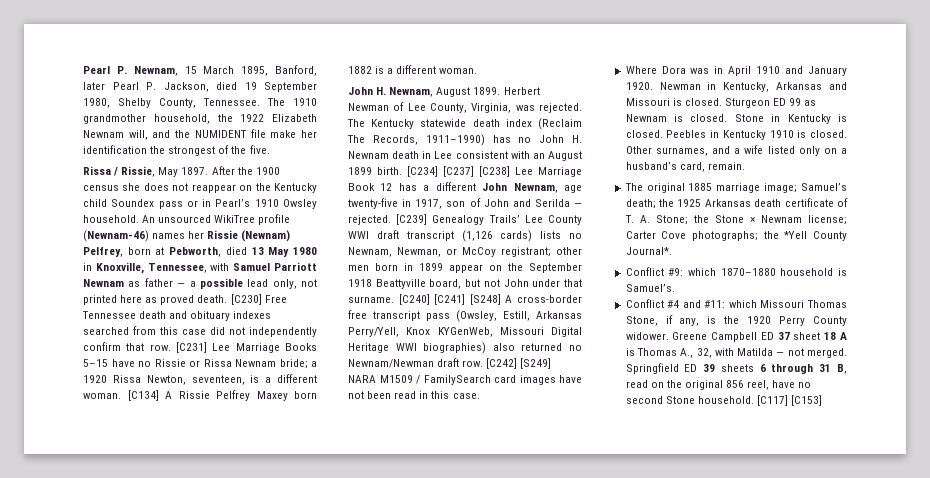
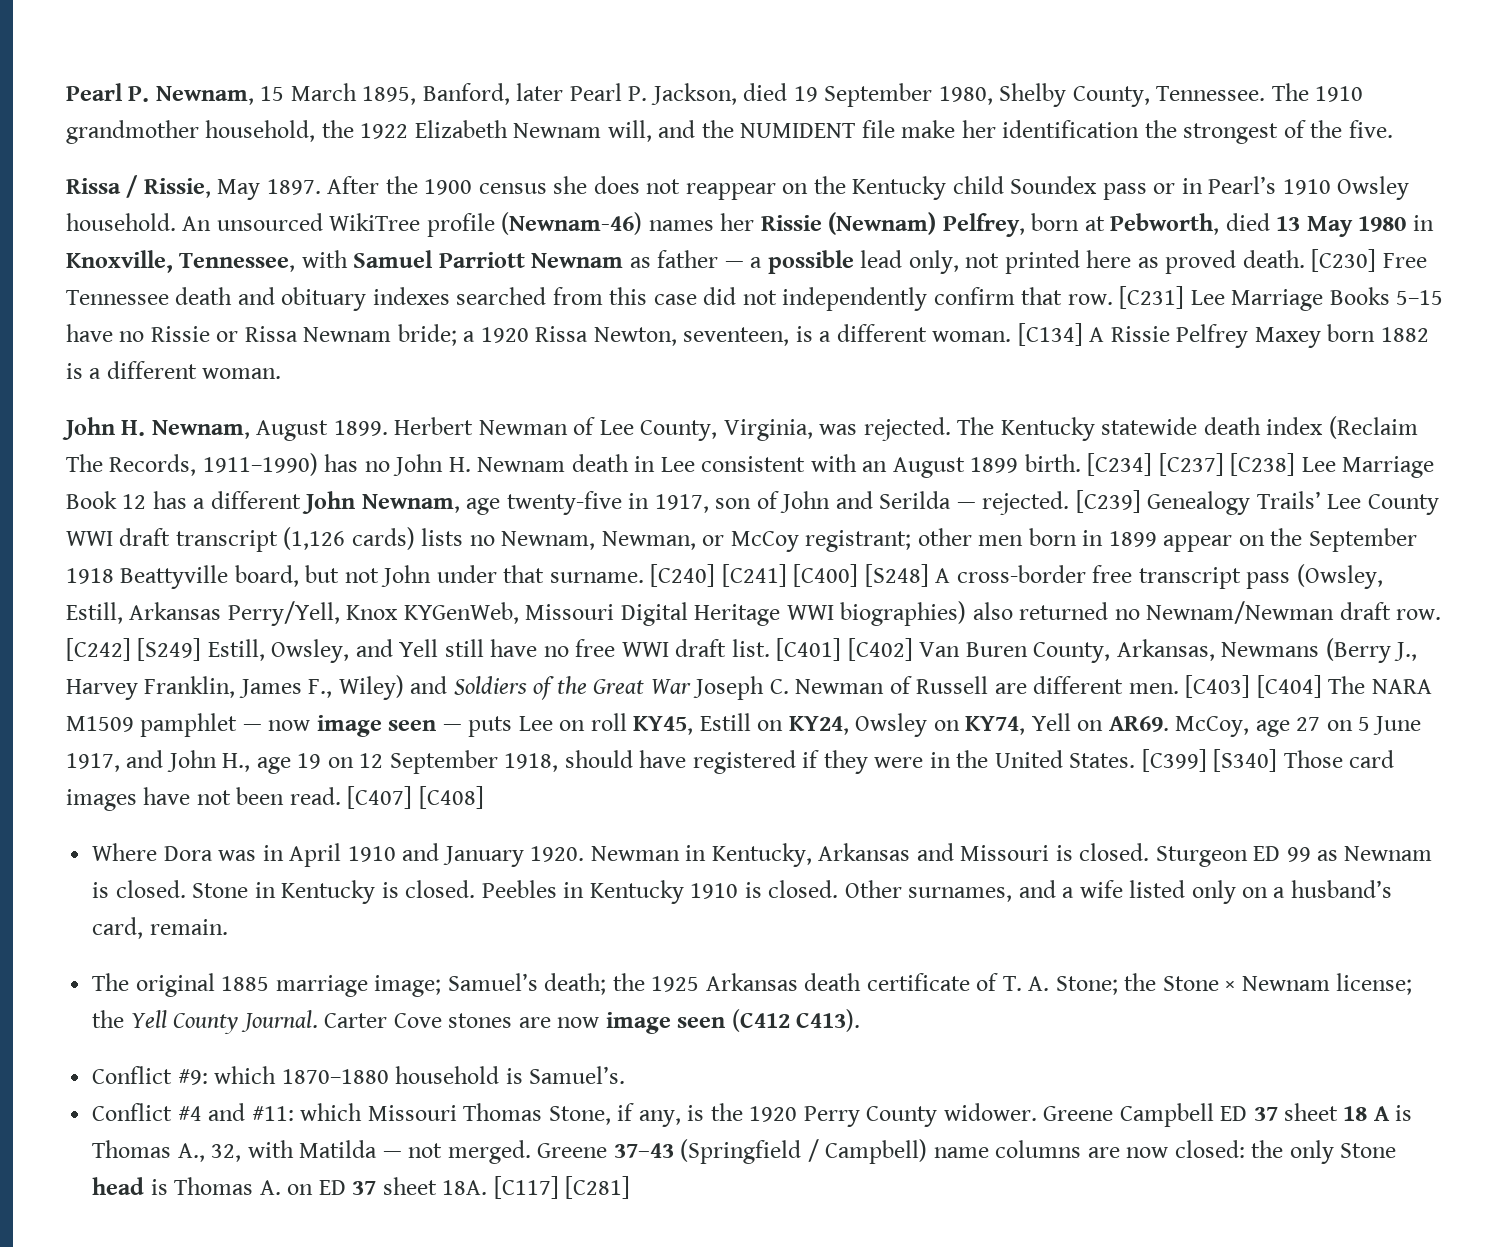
(466, 299) none -> [793,564,859,587] [C400]
[348,375,491,385] NARA M1509 / FamilySearch -> [207,638,1418,663] [66,675,1432,700] [66,713,1422,737] [66,749,1343,774] Estill, Owsley, and Yell still have no free WWI draft list. [C401] [C402] Van Buren County, Arkansas, Newmans (Berry J., Harvey Franklin, James F., Wiley) and Soldiers of the Great War Joseph C. Newman of Russell are different men. [C403] [C404] The NARA M1509 pamphlet — now image seen — puts Lee on roll KY45, Estill on KY24, Owsley on KY74, Yell on AR69. McCoy, age 27 on 5 June 1917, and John H., age 19 on 12 September 1918, should have registered if they were in the United States. [C399] [S340] Those
[394,391,480,399] read in this case. -> [289,786,484,809] read. [C407] [C408]
[625,231,847,241] [625,247,672,255] Carter Cove photographs; the *Yell County Journal*. -> [92,1009,861,1034] the Yell County Journal. Carter Cove stones are now image seen (C412 C413).
[625,363,847,374] [625,380,812,390] [625,395,823,406] Springfield ED 39 sheets 6 through 31 B, read on the original 856 reel, have no second Stone household. [C117] [C153] -> [537,1139,1397,1164] [92,1176,631,1199] Greene 37–43 (Springfield / Campbell) name columns are now closed: the only Stone head is Thomas A. on ED 37 sheet 18A. [C117] [C281]

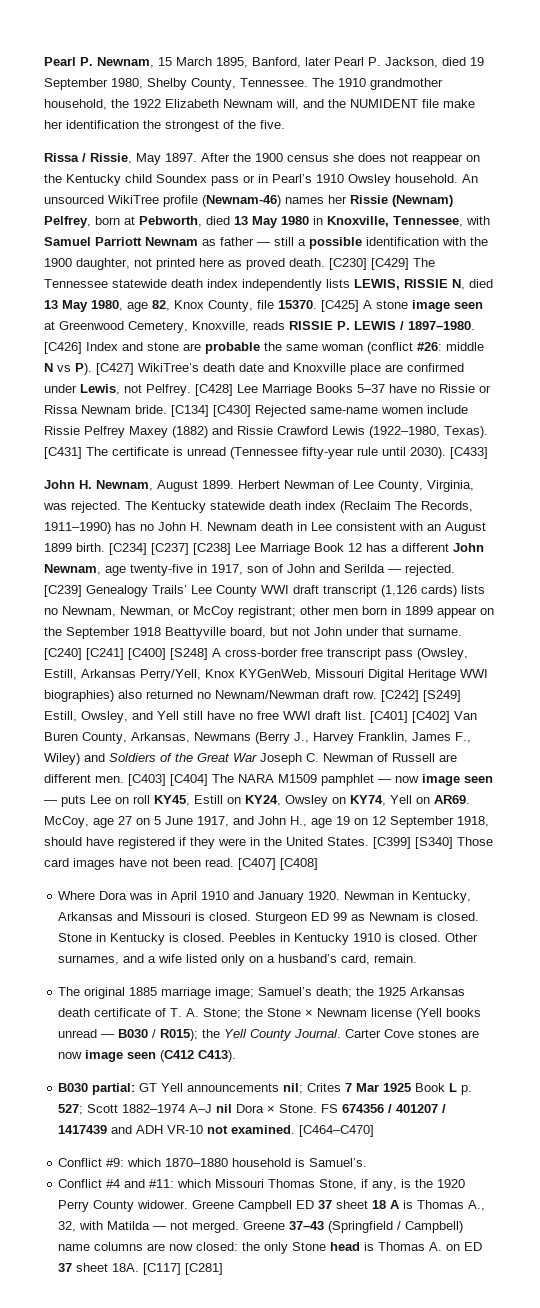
(744, 264) none -> [274,237,294,246] still
[860,250,959,274] lead only, -> [366,237,488,246] [44,258,130,270] identification with the 1900 daughter,
[1382,253,1427,268] [66,286,1185,311] Free Tennessee death and obituary indexes searched from this case did not independently confirm that row. [C231] -> [371,258,435,270] [44,279,493,291] [44,300,483,312] [44,321,475,333] [44,342,484,354] [44,363,464,375] [44,384,233,396] [C429] The Tennessee statewide death index independently lists LEWIS, RISSIE N, died 13 May 1980, age 82, Knox County, file 15370. [C425] A stone image seen at Greenwood Cemetery, Knoxville, reads RISSIE P. LEWIS / 1897–1980. [C426] Index and stone are probable the same woman (conflict #26: middle N vs P). [C427] WikiTree’s death date and Knoxville place are confirmed under Lewis, not Pelfrey. [C428]
[1396,290,1444,305] 5–15 -> [357,384,385,393] 5–37
[397,323,1429,348] [66,361,282,379] bride; a 1920 Rissa Newton, seventeen, is a different woman. [C134] A Rissie Pelfrey Maxey born 1882 is a different woman. -> [135,405,468,417] [44,426,488,438] [44,447,488,459] bride. [C134] [C430] Rejected same-name women include Rissie Pelfrey Maxey (1882) and Rissie Crawford Lewis (1922–1980, Texas). [C431] The certificate is unread (Tennessee fifty-year rule until 2030). [C433]
[1336,973,1413,995] license; -> [371,1008,482,1020] [58,1029,199,1041] license (Yell books unread — B030 / R015);
(861, 1020) none -> [58,1083,473,1095] [58,1104,447,1115] [58,1125,375,1137] // B030 partial: GT Yell announcements nil; Crites 7 Mar 1925 Book L p. 527; Scott 1882–1974 A–J nil Dora × Stone. FS 674356 / 401207 / 1417439 and ADH VR-10 not examined. [C464–C470]

